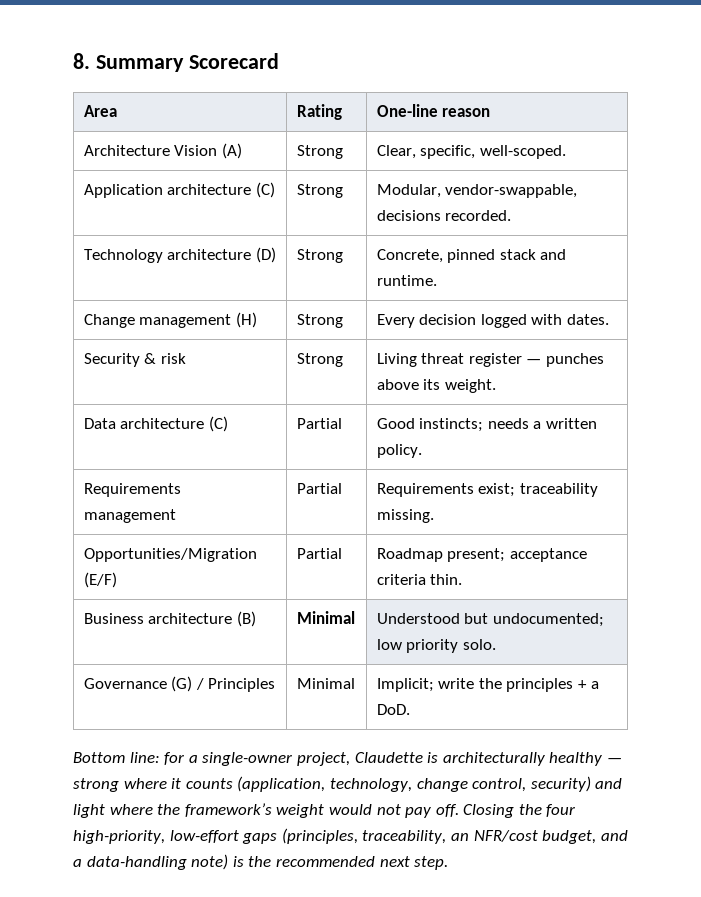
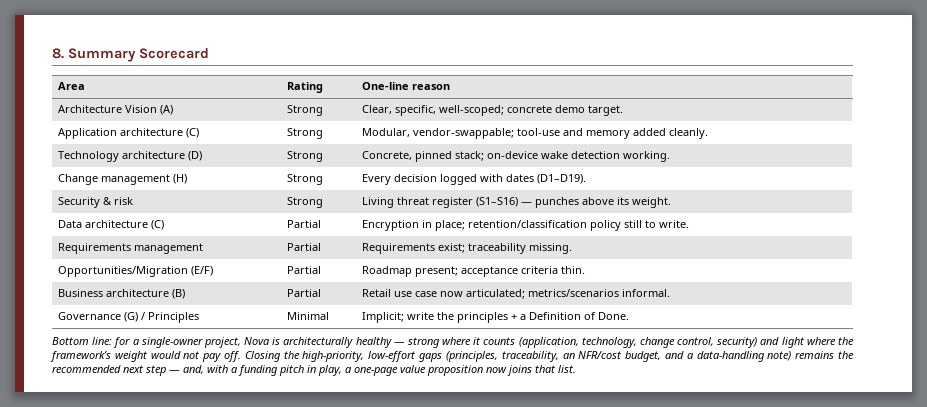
[479,145,566,159] well-scoped. -> [438,105,623,116] well-scoped; concrete demo target.
[445,184,578,198] [376,210,512,221] vendor-swappable, decisions recorded. -> [412,128,708,139] vendor-swappable; tool-use and memory added cleanly.
[499,249,567,260] [376,275,437,286] stack and runtime. -> [454,151,670,162] stack; on-device wake detection working.
[566,314,609,325] dates. -> [505,174,586,184] dates (D1–D19).
(522, 360) none -> [475,197,518,207] (S1–S16)
[376,418,597,432] [376,444,422,458] Good instincts; needs a written policy. -> [361,220,689,231] Encryption in place; retention/classification policy still to write.
[296,611,355,624] [376,613,604,627] [376,639,496,653] Minimal | Understood but undocumented; low priority solo. -> [286,289,321,297] [361,289,670,299] Partial | Retail use case now articulated; metrics/scenarios informal.
[376,704,410,715] DoD. -> [528,312,629,320] Definition of Done.
[354,752,423,763] Claudette -> [244,337,271,345] Nova
[546,804,576,817] four -> (300, 355) none
[232,856,244,867] is -> [795,351,835,359] remains
[414,856,449,870] step. -> [146,365,576,376] step — and, with a funding pitch in play, a one-page value proposition now joins that list.

